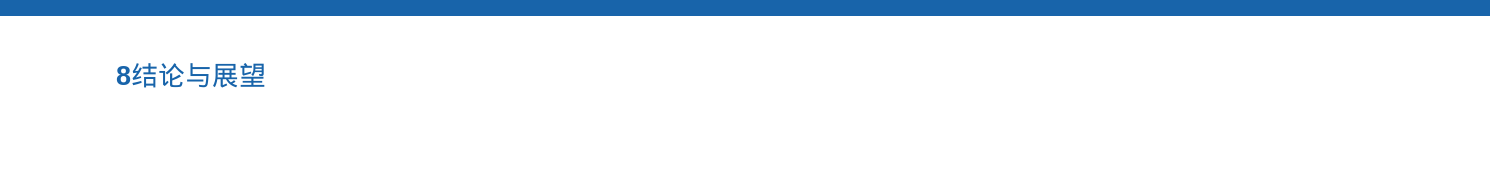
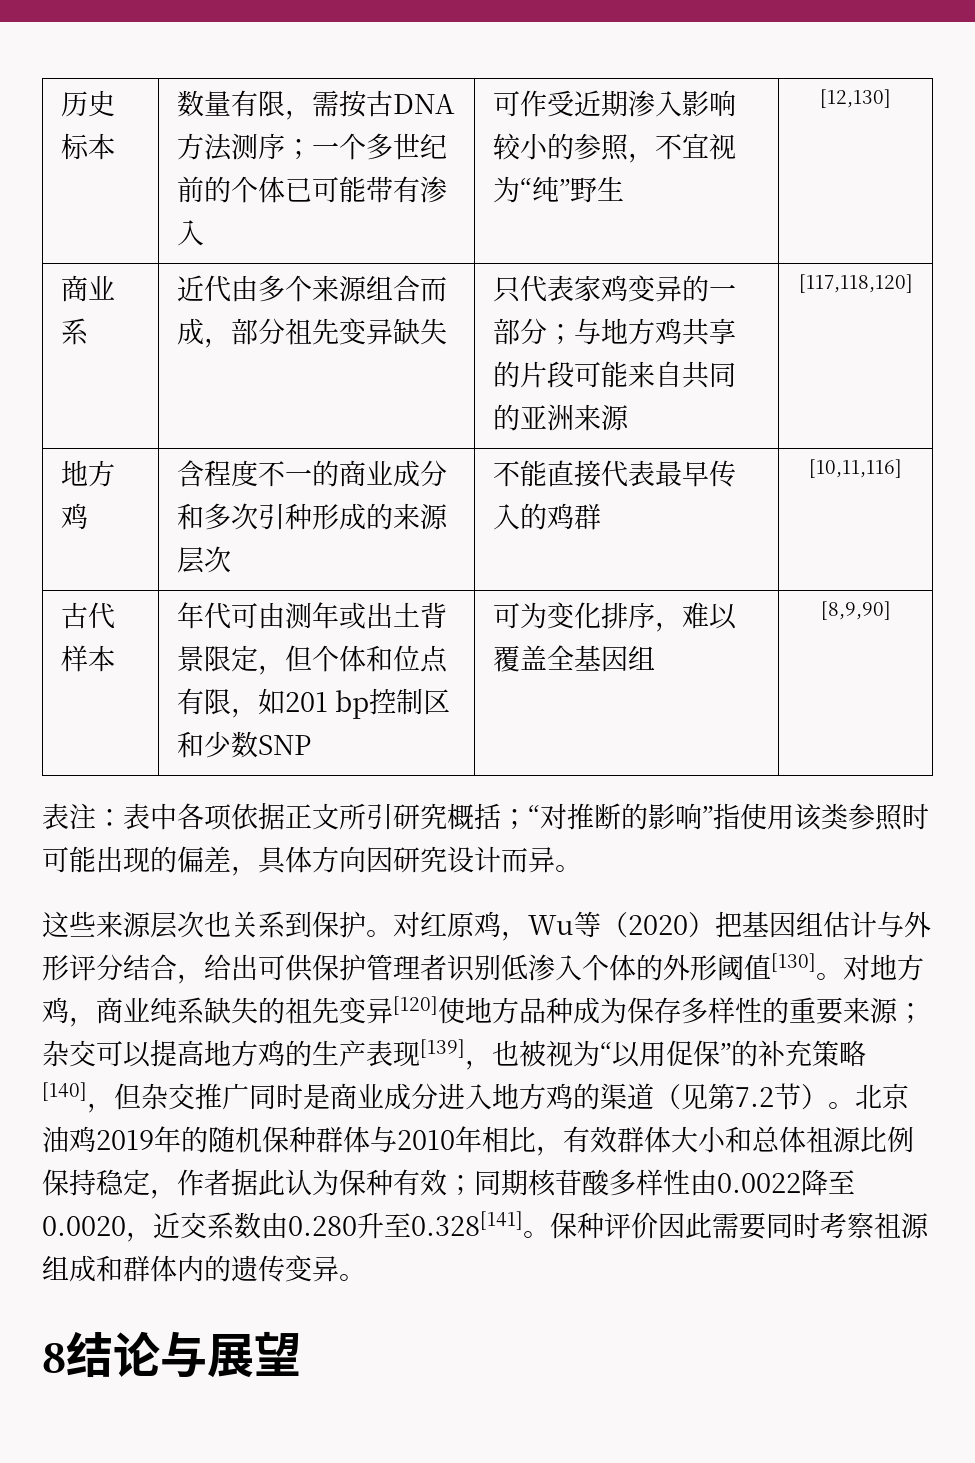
(116, 75) none -> [61,90,116,117] [61,133,116,160] [177,90,456,120] [177,133,448,161] [177,176,448,203] [177,220,205,246] [493,90,737,117] [493,133,737,163] [493,176,625,203] [820,89,891,108] [61,275,116,302] [61,318,89,345] [177,275,448,302] [177,318,448,348] [493,275,737,303] [493,318,737,346] [493,361,737,389] [493,404,630,431] [798,274,913,293] [61,460,116,487] [61,503,89,530] [177,460,448,487] [177,503,449,530] [177,546,232,574] [493,460,737,487] [493,503,602,530] [809,459,902,478] [61,602,116,629] [61,645,116,672] [177,602,448,629] [177,645,449,675] [177,688,451,719] [177,731,312,758] [493,602,738,632] [493,645,656,672] [820,601,891,620] [42,803,929,831] [42,846,582,876] [42,911,931,941] [42,953,816,984] [816,954,924,981] [42,996,924,1027] [42,1039,465,1068] [465,1040,866,1070] [42,1082,87,1101] [87,1083,909,1113] [42,1126,914,1156] [42,1169,855,1199] [42,1211,929,1242] [42,1255,366,1282] 历史标本 | 数量有限，需按古DNA方法测序；一个多世纪前的个体已可能带有渗入 | 可作受近期渗入影响较小的参照，不宜视为“纯”野生 | [12,130] // 商业系 | 近代由多个来源组合而成，部分祖先变异缺失 | 只代表家鸡变异的一部分；与地方鸡共享的片段可能来自共同的亚洲来源 | [117,118,120] // 地方鸡 | 含程度不一的商业成分和多次引种形成的来源层次 | 不能直接代表最早传入的鸡群 | [10,11,116] // 古代样本 | 年代可由测年或出土背景限定，但个体和位点有限，如201 bp控制区和少数SNP | 可为变化排序，难以覆盖全基因组 | [8,9,90] // 表注：表中各项依据正文所引研究概括；“对推断的影响”指使用该类参照时可能出现的偏差，具体方向因研究设计而异。 // 这些来源层次也关系到保护。对红原鸡，Wu等（2020）把基因组估计与外形评分结合，给出可供保护管理者识别低渗入个体的外形阈值[130]。对地方鸡，商业纯系缺失的祖先变异[120]使地方品种成为保存多样性的重要来源；杂交可以提高地方鸡的生产表现[139]，也被视为“以用促保”的补充策略[140]，但杂交推广同时是商业成分进入地方鸡的渠道（见第7.2节）。北京油鸡2019年的随机保种群体与2010年相比，有效群体大小和总体祖源比例保持稳定，作者据此认为保种有效；同期核苷酸多样性由0.0022降至0.0020，近交系数由0.280升至0.328[141]。保种评价因此需要同时考察祖源组成和群体内的遗传变异。 //

